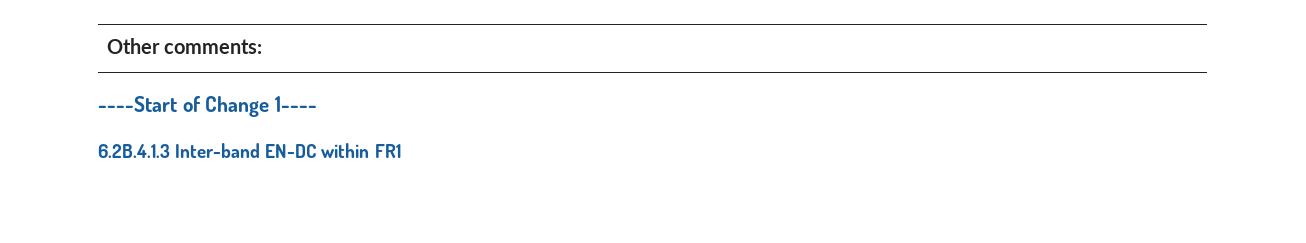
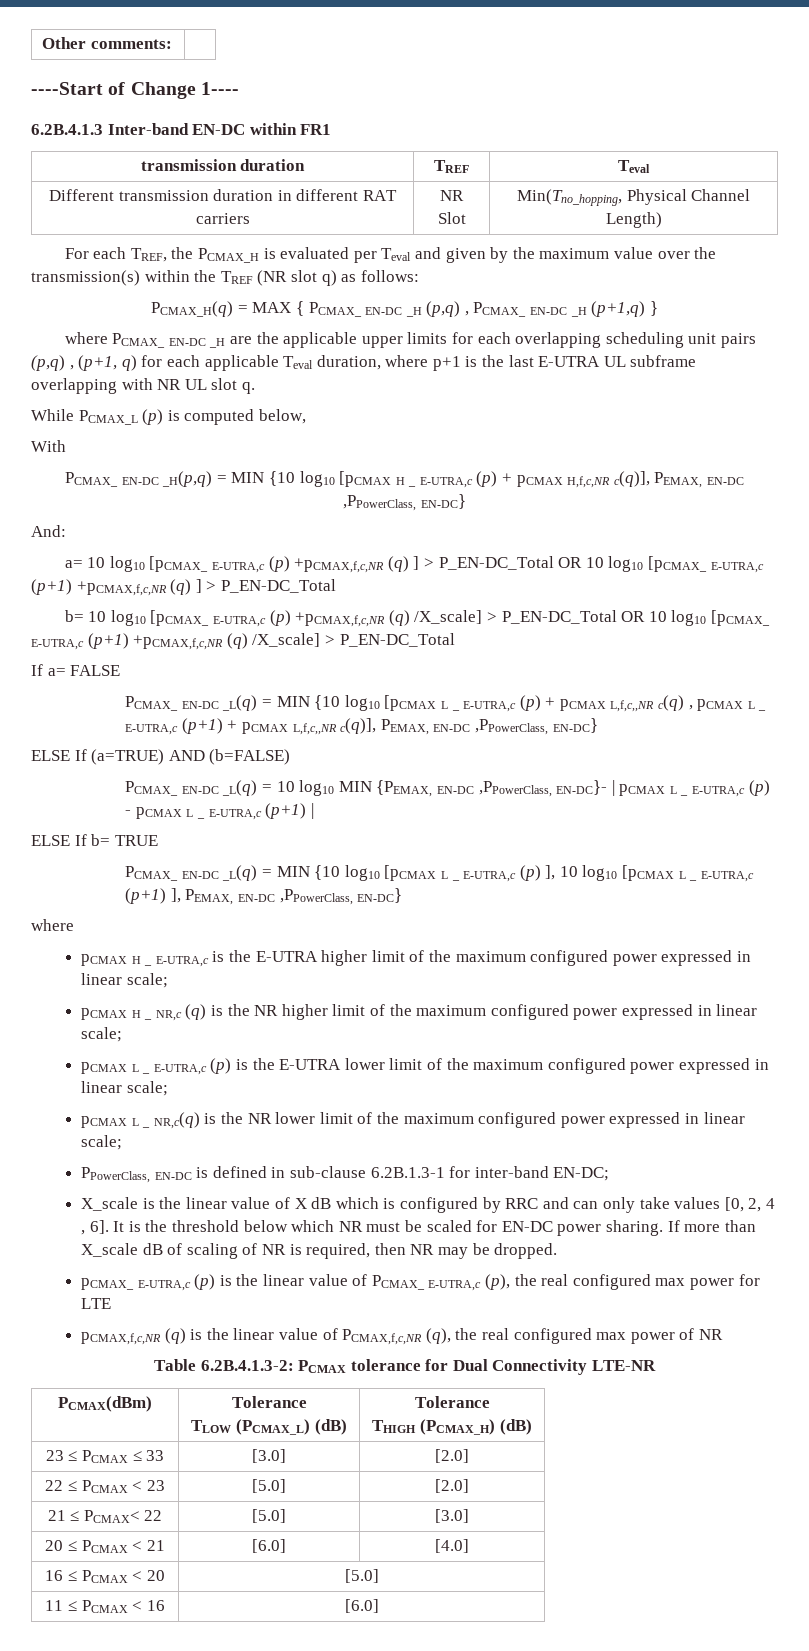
(401, 151) none -> [140,159,306,171] [434,160,469,173] [618,160,651,173] [49,189,397,201] [195,213,250,224] [440,190,464,201] [437,212,466,224] [516,189,751,206] [605,212,662,228] [64,247,717,263] [31,270,419,286] [151,301,658,317] [64,332,756,348] [31,355,697,371] [31,378,255,394] [31,409,306,425] [31,440,66,452] [64,471,405,487] [408,471,745,488] [343,494,466,511] [31,525,66,537] [64,556,764,573] [31,579,336,596] [64,610,770,627] [31,633,455,650] [31,664,121,676] [125,695,448,711] [451,695,755,712] [758,709,767,711] [125,718,598,735] [31,749,291,765] [125,780,677,797] [680,780,770,797] [125,807,194,819] [196,803,314,820] [31,834,158,846] [125,865,448,881] [451,865,686,882] [689,871,754,882] [125,888,403,905] [31,919,74,931] [81,954,141,966] [144,950,751,967] [81,973,168,988] [81,1008,141,1020] [144,1004,758,1021] [81,1027,123,1042] [81,1062,139,1074] [142,1058,769,1075] [81,1081,168,1096] [81,1116,139,1128] [142,1112,745,1129] [81,1135,123,1150] [81,1166,610,1183] [81,1197,775,1213] [81,1220,756,1236] [81,1243,558,1259] [81,1274,760,1291] [81,1298,112,1309] [81,1328,723,1345] [153,1359,657,1375] [58,1396,152,1412] [231,1396,307,1408] [191,1419,347,1435] [414,1396,490,1408] [372,1419,532,1435] [45,1450,165,1463] [252,1449,286,1463] [435,1449,469,1463] [45,1480,165,1493] [252,1479,286,1493] [435,1479,469,1493] [47,1510,163,1523] [252,1509,286,1523] [435,1509,469,1523] [45,1540,165,1553] [252,1539,286,1553] [435,1539,469,1553] [45,1570,165,1583] [344,1569,379,1583] [45,1600,165,1613] [344,1599,379,1613] // transmission duration | TREF | Teval // Different transmission duration in different RAT carriers | NR Slot | Min(Tno_hopping, Physical Channel Length) // For each TREF, the PCMAX_H is evaluated per Teval and given by the maximum value over the transmission(s) within the TREF (NR slot q) as follows: // PCMAX_H(q) = MAX { PCMAX_ EN-DC _H (p,q) , PCMAX_ EN-DC _H (p+1,q) } // where PCMAX_ EN-DC _H are the applicable upper limits for each overlapping scheduling unit pairs (p,q) , (p+1, q) for each applicable Teval duration, where p+1 is the last E-UTRA UL subframe overlapping with NR UL slot q. // While PCMAX_L (p) is computed below, // With // PCMAX_ EN-DC _H(p,q) = MIN {10 log10 [pCMAX H _ E-UTRA,c (p) + pCMAX H,f,c,NR c(q)], PEMAX, EN-DC ,PPowerClass, EN-DC} // And: // a= 10 log10 [pCMAX_ E-UTRA,c (p) +pCMAX,f,c,NR (q) ] > P_EN-DC_Total OR 10 log10 [pCMAX_ E-UTRA,c (p+1) +pCMAX,f,c,NR (q) ] > P_EN-DC_Total // b= 10 log10 [pCMAX_ E-UTRA,c (p) +pCMAX,f,c,NR (q) /X_scale] > P_EN-DC_Total OR 10 log10 [pCMAX_ E-UTRA,c (p+1) +pCMAX,f,c,NR (q) /X_scale] > P_EN-DC_Total // If a= FALSE // PCMAX_ EN-DC _L(q) = MIN {10 log10 [pCMAX L _ E-UTRA,c (p) + pCMAX L,f,c,,NR c(q) , pCMAX L _ E-UTRA,c (p+1) + pCMAX L,f,c,,NR c(q)], PEMAX, EN-DC ,PPowerClass, EN-DC} // ELSE If (a=TRUE) AND (b=FALSE) // PCMAX_ EN-DC _L(q) = 10 log10 MIN {PEMAX, EN-DC ,PPowerClass, EN-DC}- | pCMAX L _ E-UTRA,c (p) - pCMAX L _ E-UTRA,c (p+1) | // ELSE If b= TRUE // PCMAX_ EN-DC _L(q) = MIN {10 log10 [pCMAX L _ E-UTRA,c (p) ], 10 log10 [pCMAX L _ E-UTRA,c (p+1) ], PEMAX, EN-DC ,PPowerClass, EN-DC} // where // pCMAX H _ E-UTRA,c is the E-UTRA higher limit of the maximum configured power expressed in linear scale; // pCMAX H _ NR,c (q) is the NR higher limit of the maximum configured power expressed in linear scale; // pCMAX L _ E-UTRA,c (p) is the E-UTRA lower limit of the maximum configured power expressed in linear scale; // pCMAX L _ NR,c(q) is the NR lower limit of the maximum configured power expressed in linear scale; // PPowerClass, EN-DC is defined in sub-clause 6.2B.1.3-1 for inter-band EN-DC; // X_scale is the linear value of X dB which is configured by RRC and can only take values [0, 2, 4 , 6]. It is the threshold below which NR must be scaled for EN-DC power sharing. If more than X_scale dB of scaling of NR is required, then NR may be dropped. // pCMAX_ E-UTRA,c (p) is the linear value of PCMAX_ E-UTRA,c (p), the real configured max power for LTE // pCMAX,f,c,NR (q) is the linear value of PCMAX,f,c,NR (q), the real configured max power of NR // Table 6.2B.4.1.3-2: PCMAX tolerance for Dual Connectivity LTE-NR // PCMAX(dBm) | Tolerance // TLOW (PCMAX_L) (dB) | Tolerance // THIGH (PCMAX_H) (dB) // 23 ≤ PCMAX ≤ 33 | [3.0] | [2.0] // 22 ≤ PCMAX < 23 | [5.0] | [2.0] // 21 ≤ PCMAX< 22 | [5.0] | [3.0] // 20 ≤ PCMAX < 21 | [6.0] | [4.0] // 16 ≤ PCMAX < 20 | [5.0] // 11 ≤ PCMAX < 16 | [6.0]

